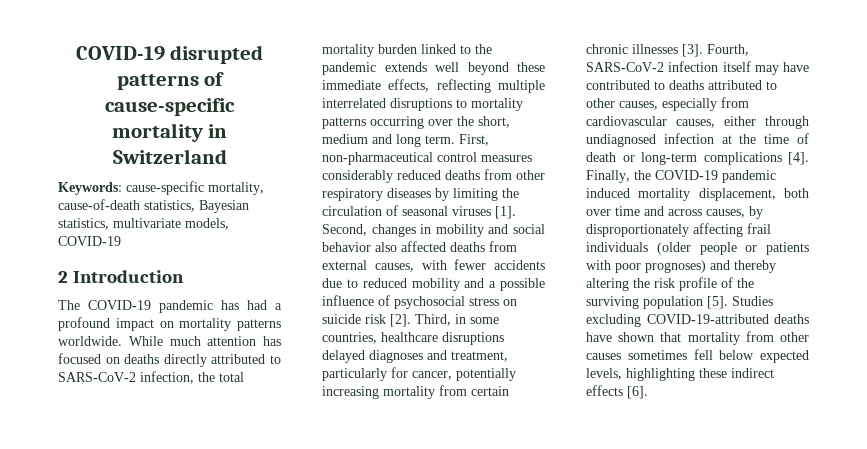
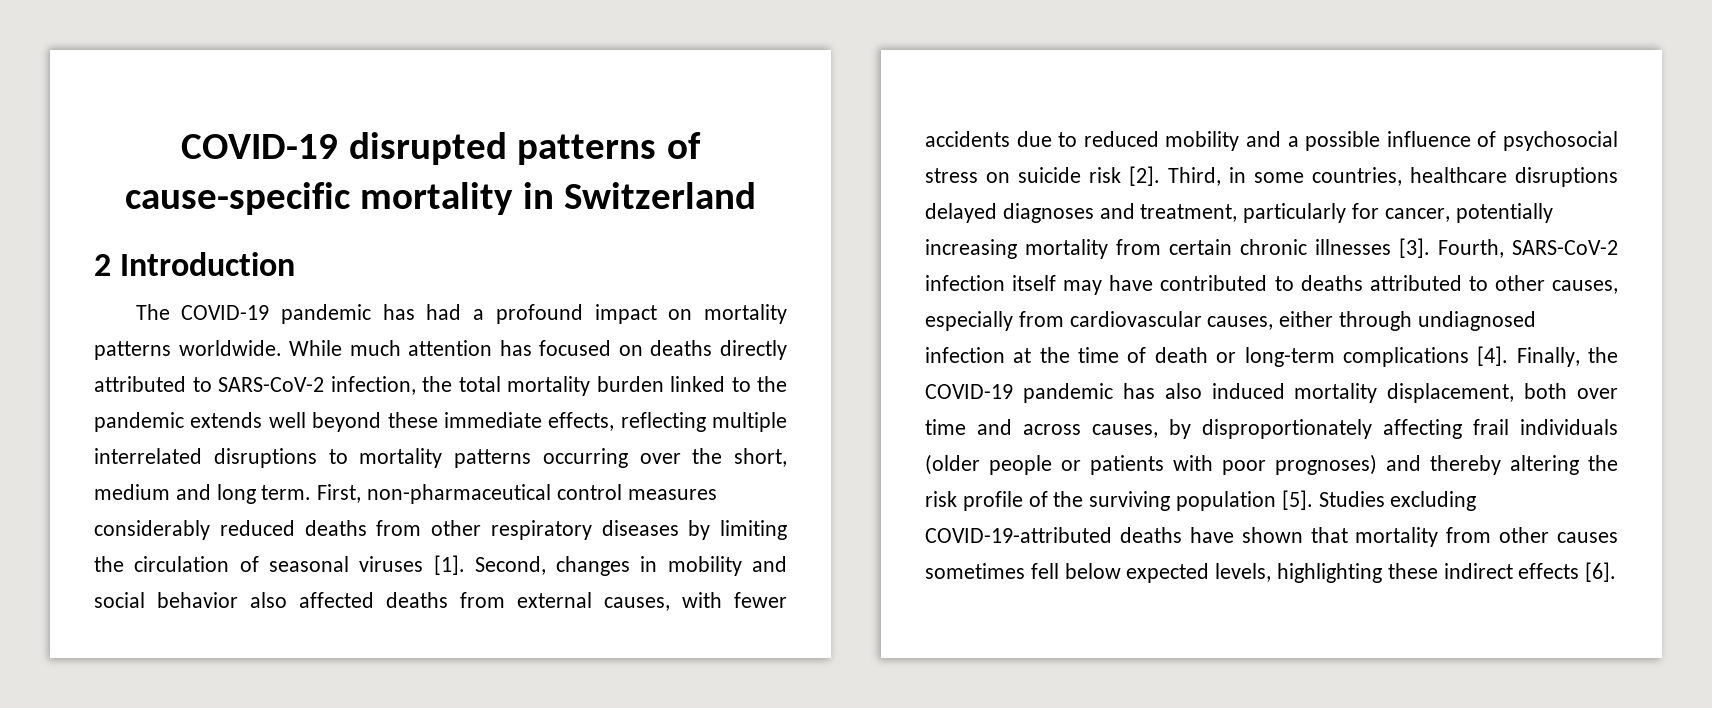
[58,181,264,195] [58,199,249,213] [58,218,229,230] [58,236,121,246] // Keywords: cause-specific mortality, cause-of-death statistics, Bayesian statistics, multivariate models, COVID-19 -> (757, 195) none
(776, 176) none -> [1122,383,1202,399] has also

